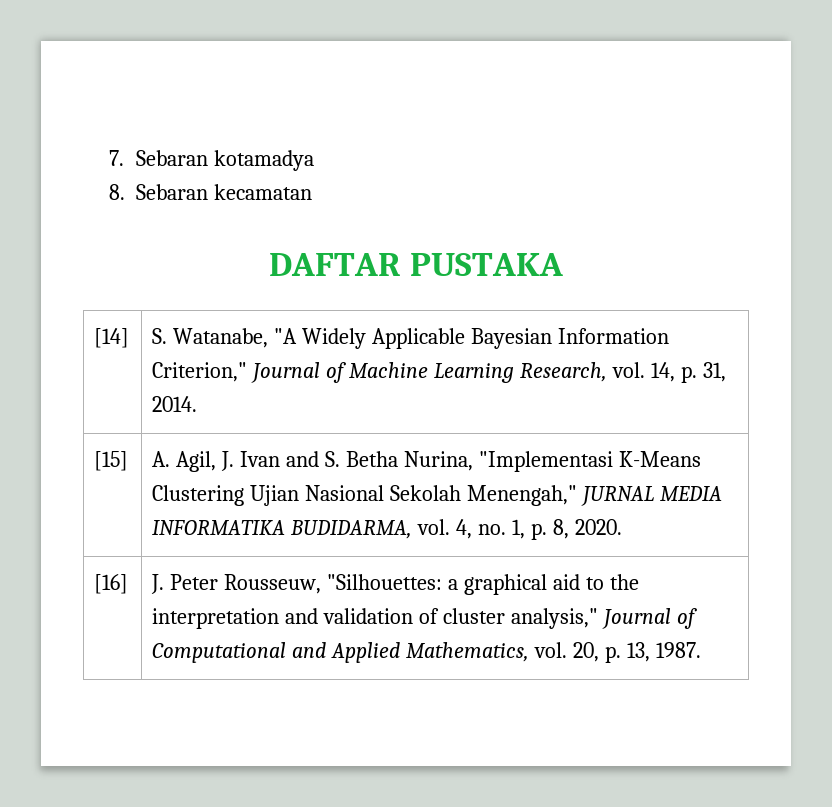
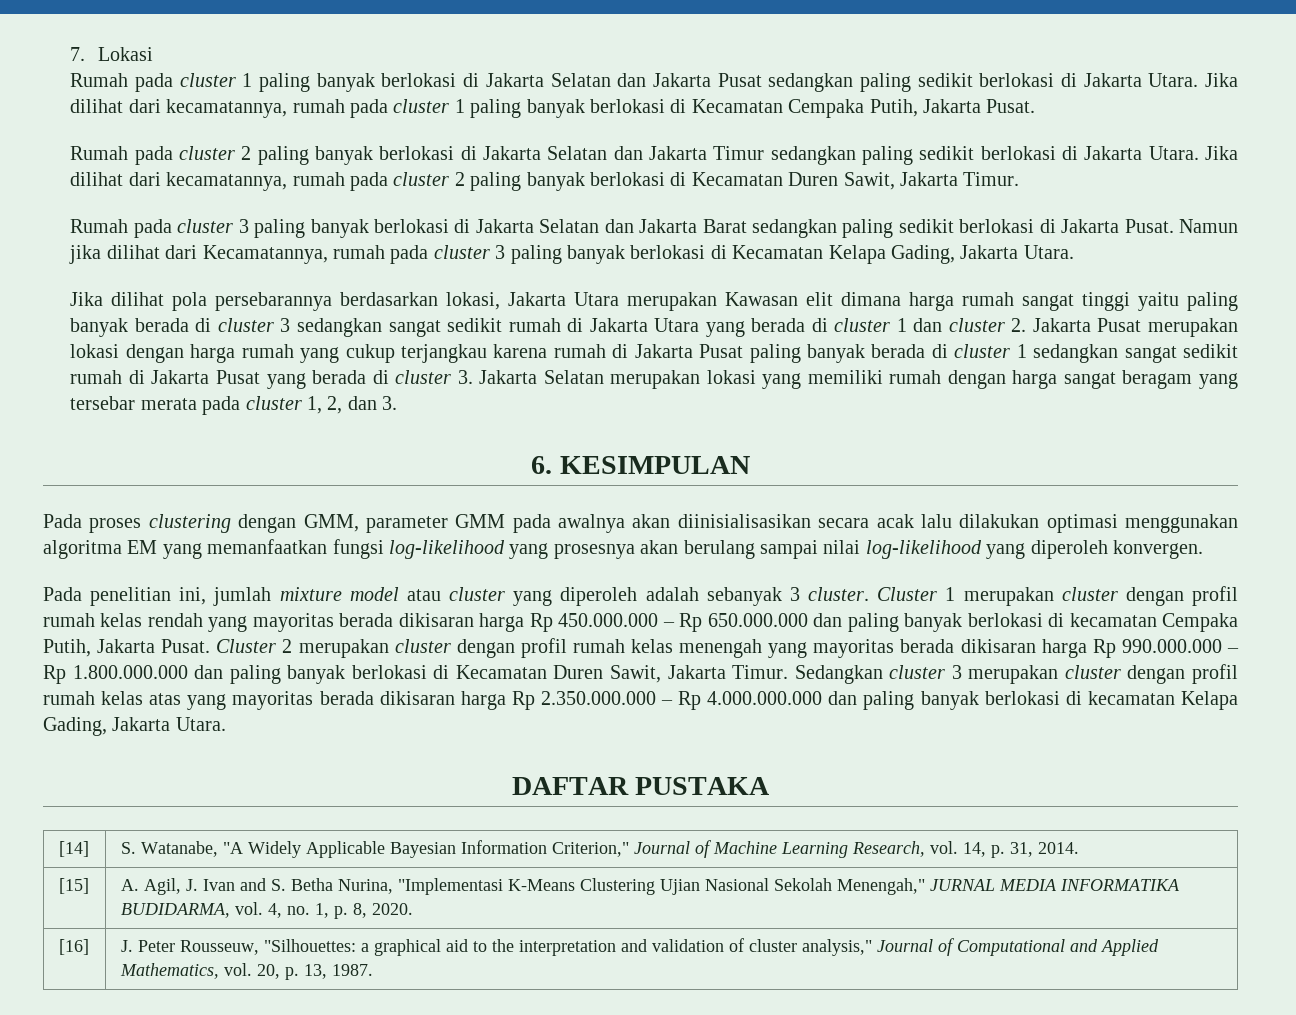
[135,150,314,171] [109,184,313,200] Sebaran kotamadya // 8. Sebaran kecamatan -> [97,47,153,61] [70,73,1238,92] [70,99,1036,118] [70,146,1239,165] [70,172,1020,191] [70,219,1238,238] [69,245,1074,264] [70,292,1238,311] [70,318,1238,337] [70,344,1238,363] [70,370,1238,389] [70,396,398,415] [531,456,750,474] [43,514,1238,533] [43,539,1203,559] [43,586,1238,606] [43,613,1239,632] [43,638,1240,658] [43,664,1238,684] [43,691,1239,710] [43,717,226,736] Lokasi // Rumah pada cluster 1 paling banyak berlokasi di Jakarta Selatan dan Jakarta Pusat sedangkan paling sedikit berlokasi di Jakarta Utara. Jika dilihat dari kecamatannya, rumah pada cluster 1 paling banyak berlokasi di Kecamatan Cempaka Putih, Jakarta Pusat. // Rumah pada cluster 2 paling banyak berlokasi di Jakarta Selatan dan Jakarta Timur sedangkan paling sedikit berlokasi di Jakarta Utara. Jika dilihat dari kecamatannya, rumah pada cluster 2 paling banyak berlokasi di Kecamatan Duren Sawit, Jakarta Timur. // Rumah pada cluster 3 paling banyak berlokasi di Jakarta Selatan dan Jakarta Barat sedangkan paling sedikit berlokasi di Jakarta Pusat. Namun jika dilihat dari Kecamatannya, rumah pada cluster 3 paling banyak berlokasi di Kecamatan Kelapa Gading, Jakarta Utara. // Jika dilihat pola persebarannya berdasarkan lokasi, Jakarta Utara merupakan Kawasan elit dimana harga rumah sangat tinggi yaitu paling banyak berada di cluster 3 sedangkan sangat sedikit rumah di Jakarta Utara yang berada di cluster 1 dan cluster 2. Jakarta Pusat merupakan lokasi dengan harga rumah yang cukup terjangkau karena rumah di Jakarta Pusat paling banyak berada di cluster 1 sedangkan sangat sedikit rumah di Jakarta Pusat yang berada di cluster 3. Jakarta Selatan merupakan lokasi yang memiliki rumah dengan harga sangat beragam yang tersebar merata pada cluster 1, 2, dan 3. // 6. KESIMPULAN // Pada proses clustering dengan GMM, parameter GMM pada awalnya akan diinisialisasikan secara acak lalu dilakukan optimasi menggunakan algoritma EM yang memanfaatkan fungsi log-likelihood yang prosesnya akan berulang sampai nilai log-likelihood yang diperoleh konvergen. // Pada penelitian ini, jumlah mixture model atau cluster yang diperoleh adalah sebanyak 3 cluster. Cluster 1 merupakan cluster dengan profil rumah kelas rendah yang mayoritas berada dikisaran harga Rp 450.000.000 – Rp 650.000.000 dan paling banyak berlokasi di kecamatan Cempaka Putih, Jakarta Pusat. Cluster 2 merupakan cluster dengan profil rumah kelas menengah yang mayoritas berada dikisaran harga Rp 990.000.000 – Rp 1.800.000.000 dan paling banyak berlokasi di Kecamatan Duren Sawit, Jakarta Timur. Sedangkan cluster 3 merupakan cluster dengan profil rumah kelas atas yang mayoritas berada dikisaran harga Rp 2.350.000.000 – Rp 4.000.000.000 dan paling banyak berlokasi di kecamatan Kelapa Gading, Jakarta Utara.

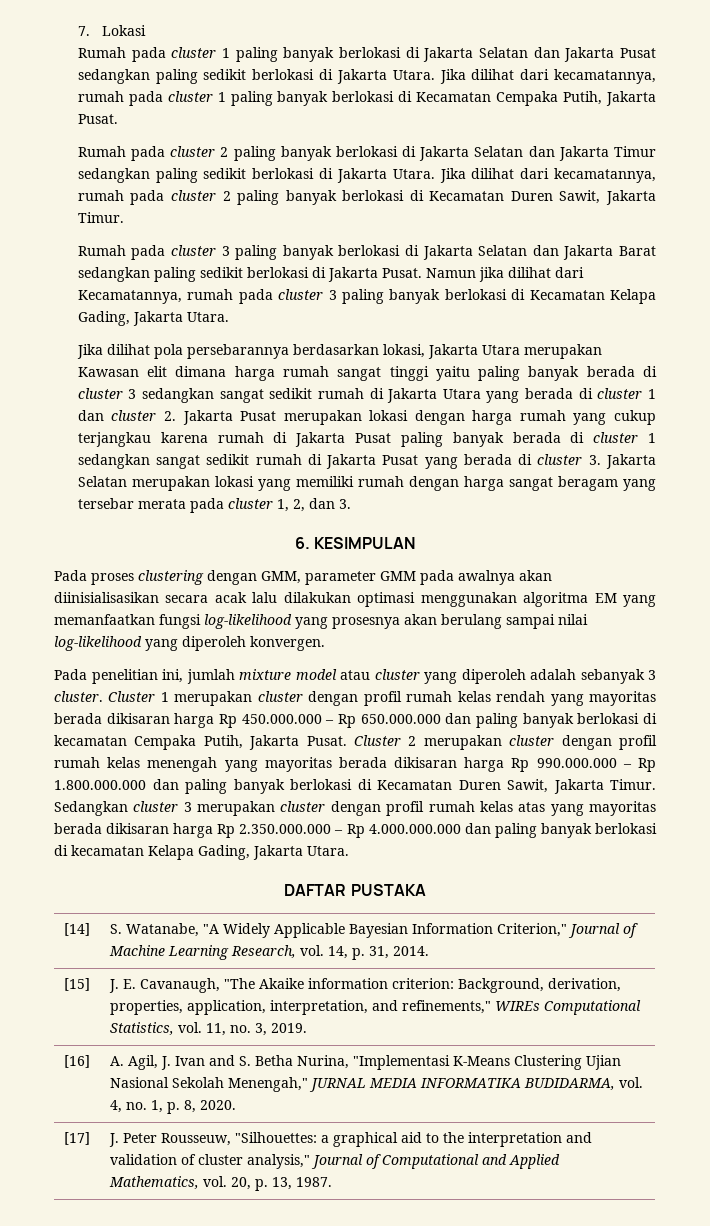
(89, 886) none -> [108,978,621,993] [109,1000,641,1015] [109,1022,307,1036] [63,1055,90,1068] | J. E. Cavanaugh, "The Akaike information criterion: Background, derivation, properties, application, interpretation, and refinements," WIREs Computational Statistics, vol. 11, no. 3, 2019. // [16]
[58,939,89,955] [16] -> [63,1132,90,1145] [17]

